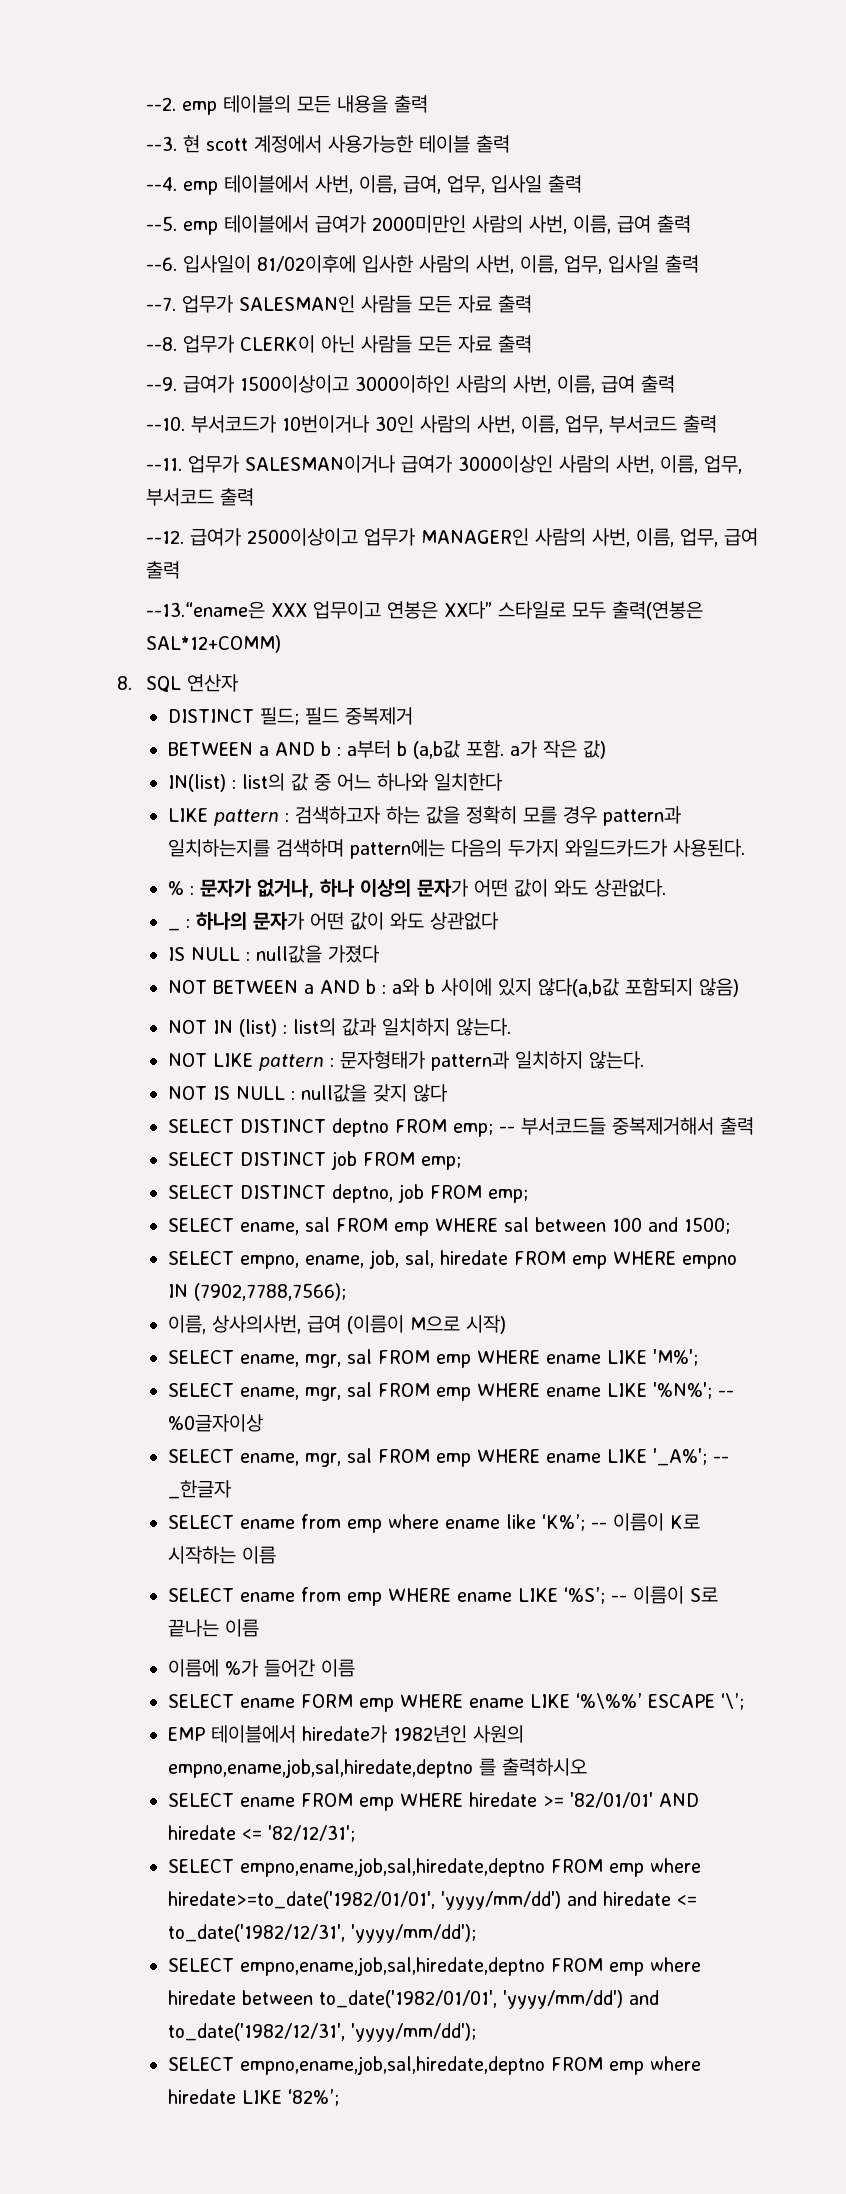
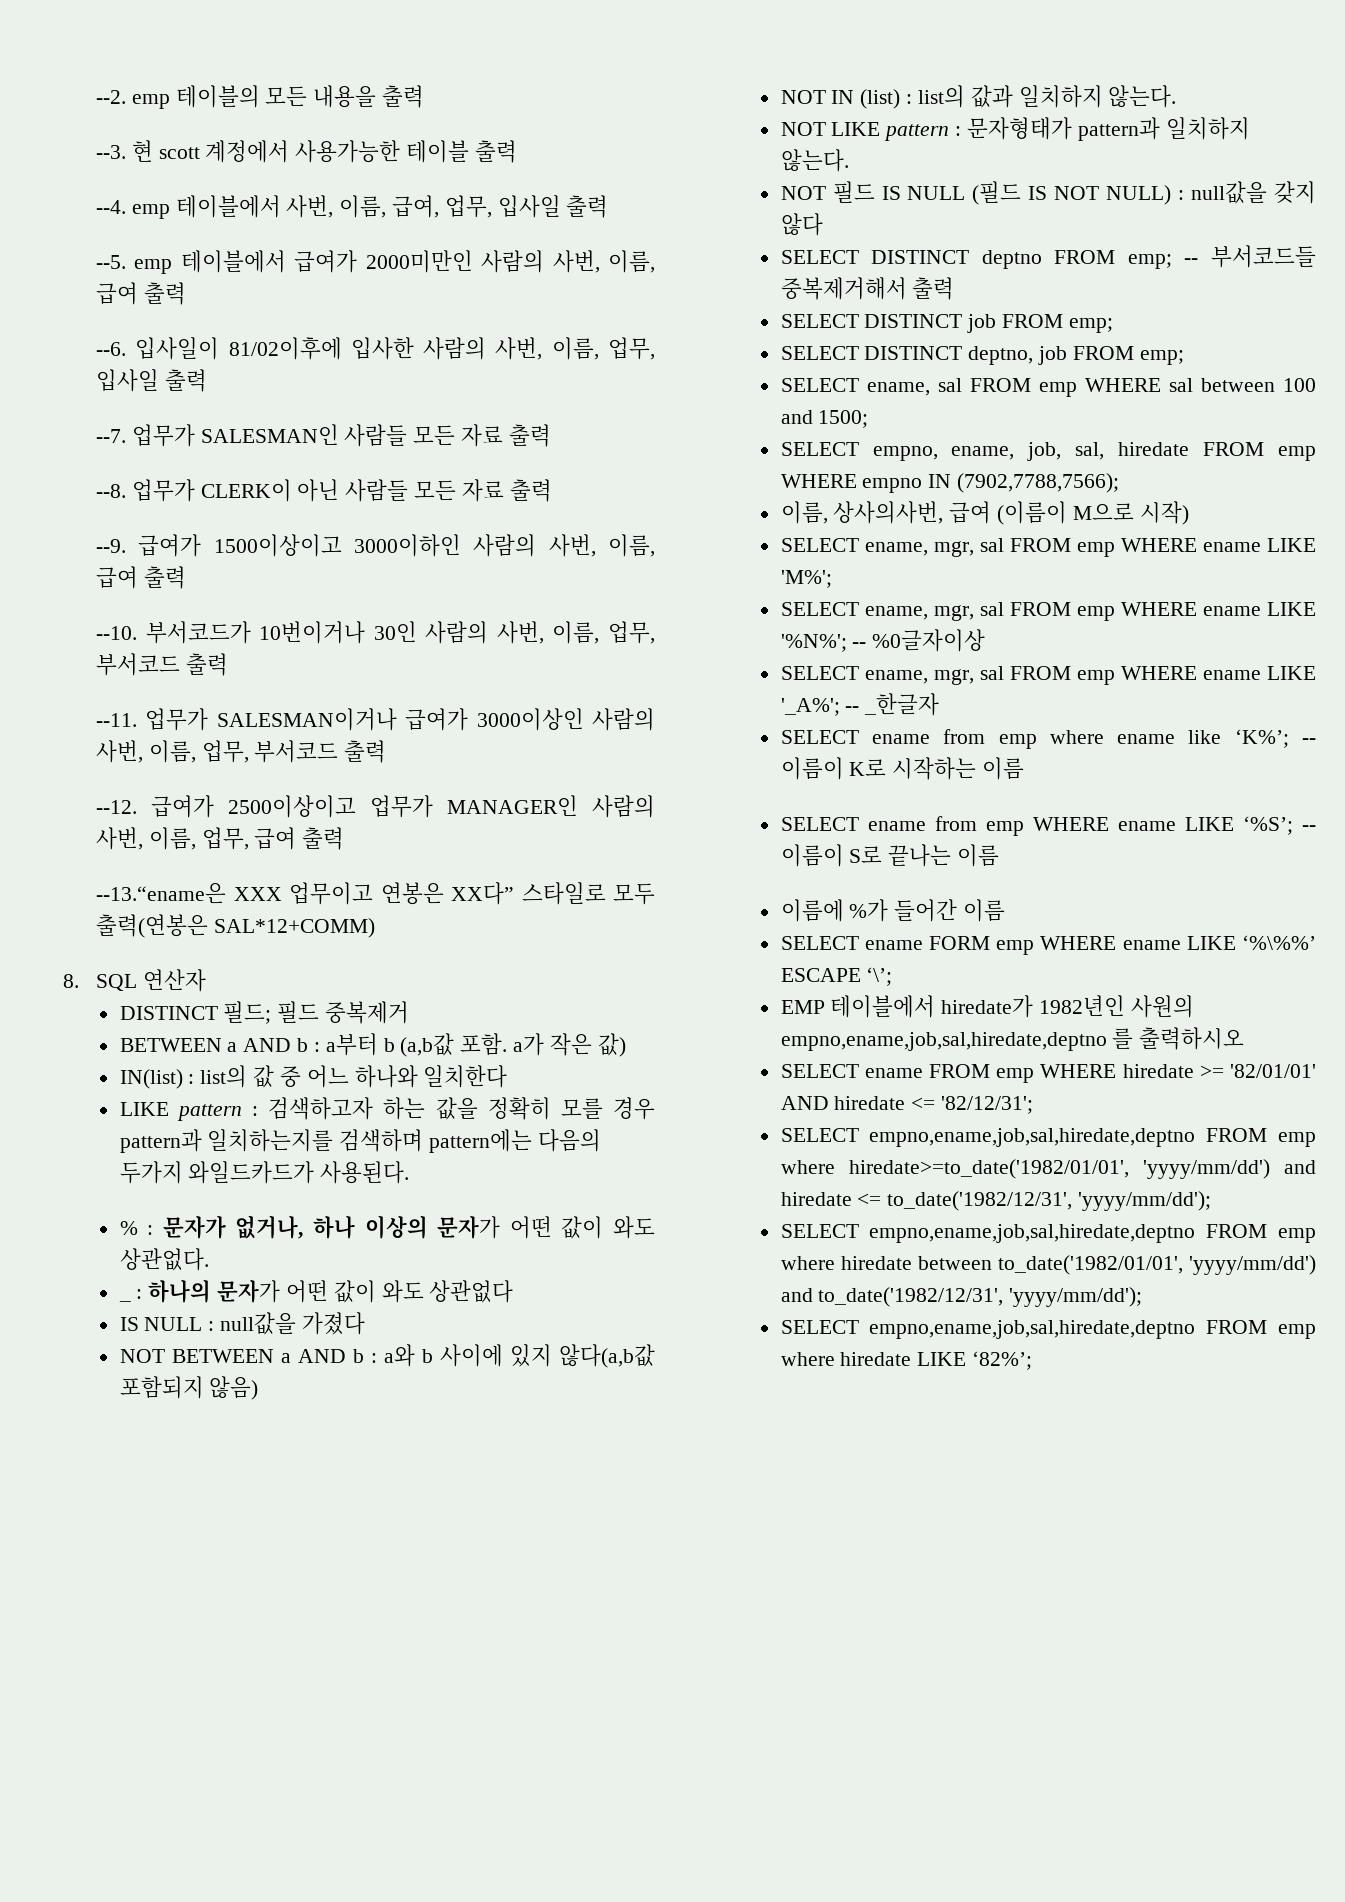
[213,1086,286,1100] IS NULL -> [832,181,1172,205] 필드 IS NULL (필드 IS NOT NULL)

